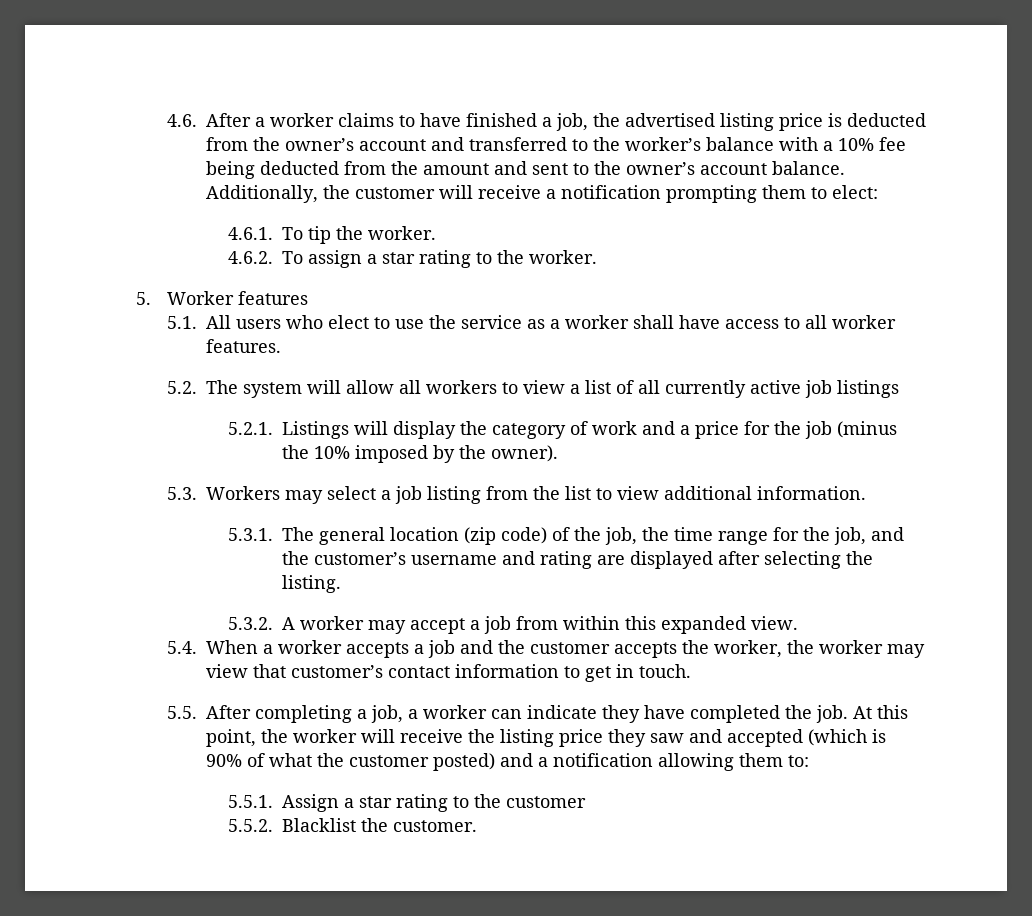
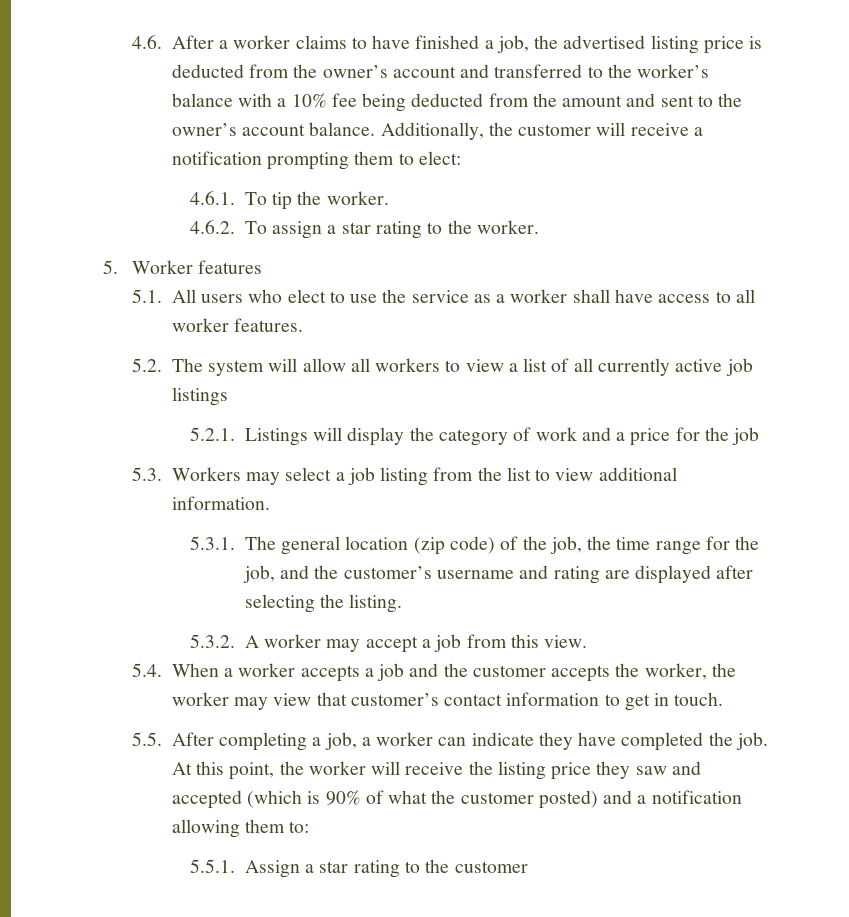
[836,421,897,438] [281,445,558,463] (minus the 10% imposed by the owner). -> (760, 436) none
[562,616,746,634] within this expanded -> [510,634,539,648] this
[227,818,477,832] // 5.5.2. Blacklist the customer. -> (528, 867) none

